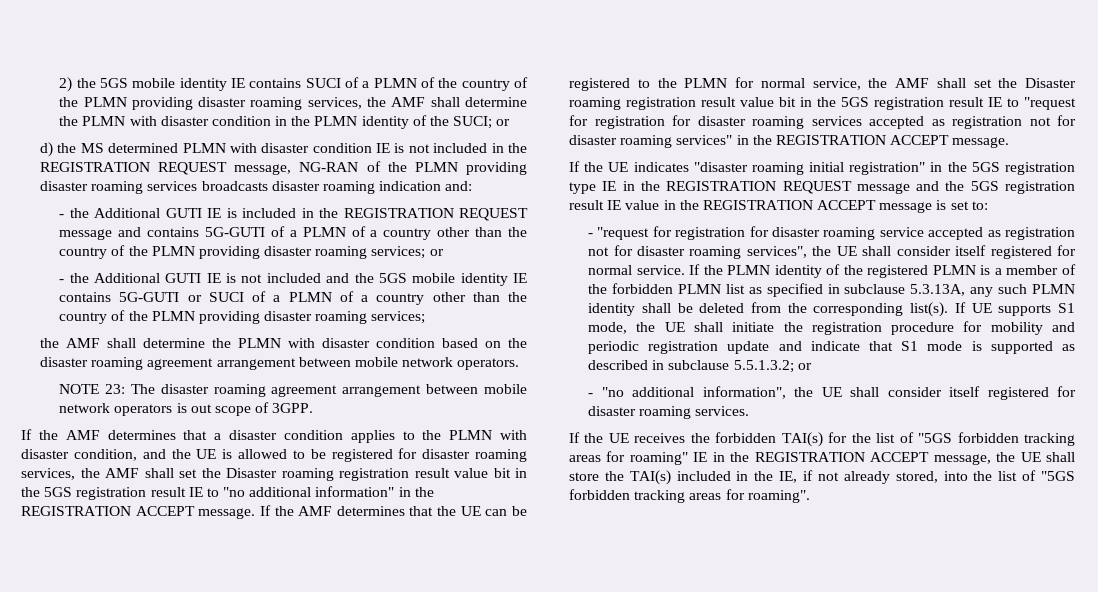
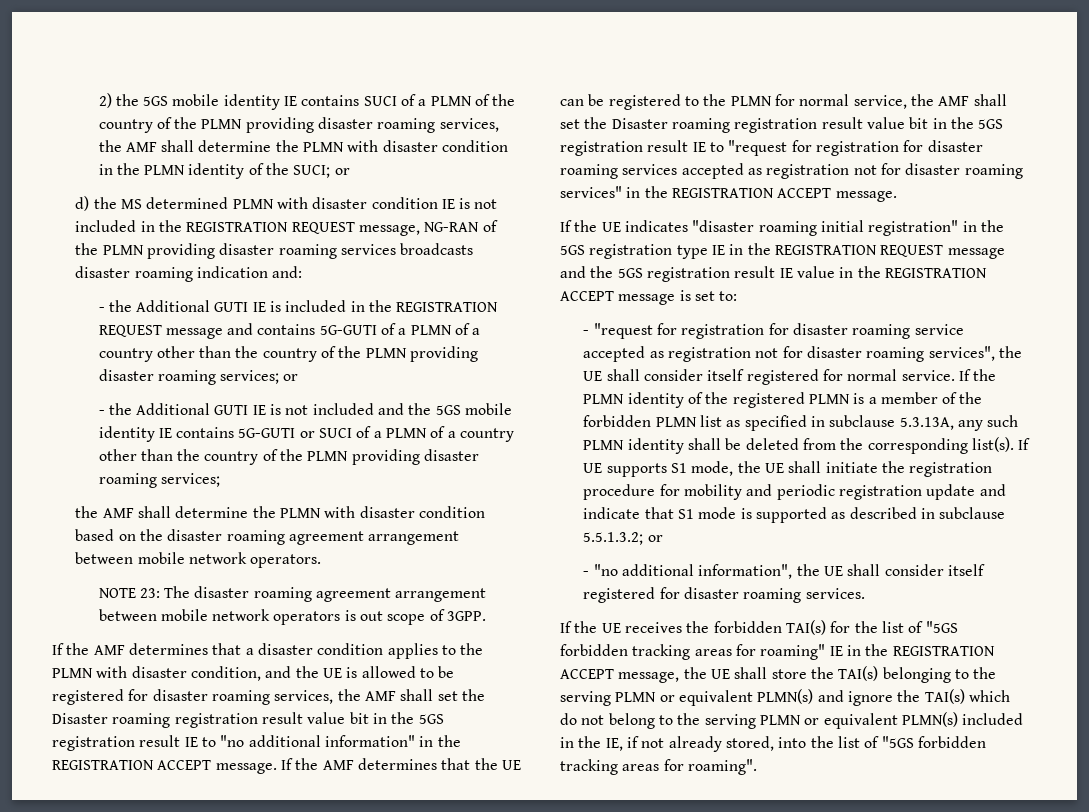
(671, 477) none -> [882,667,997,683] [560,689,1010,706] [560,712,958,729] belonging to the serving PLMN or equivalent PLMN(s) and ignore the TAI(s) which do not belong to the serving PLMN or equivalent PLMN(s)

